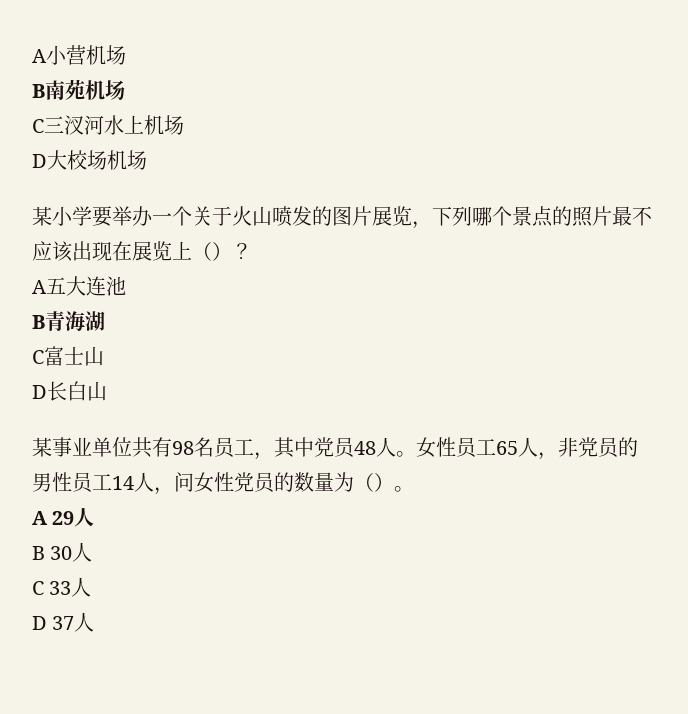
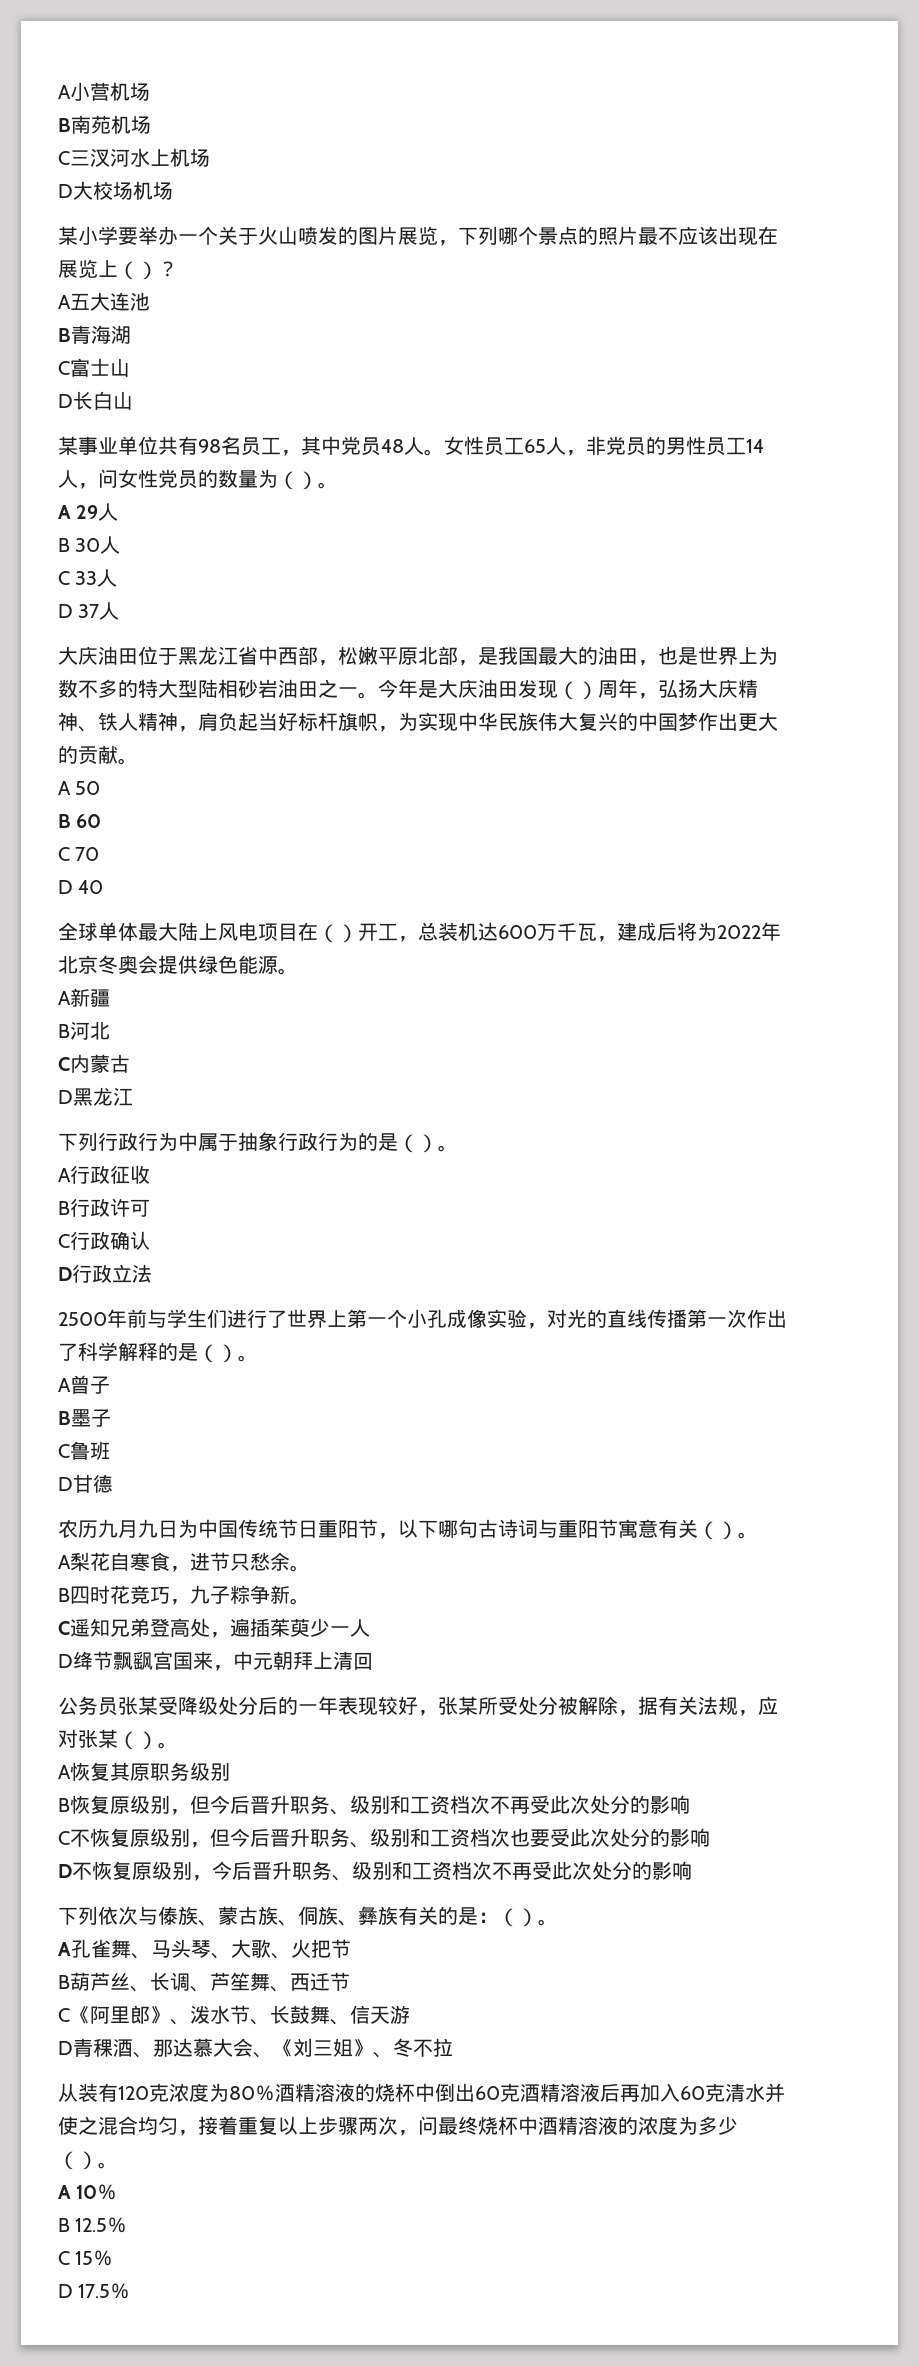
(95, 622) none -> [58,646,778,666] [58,679,758,700] [58,712,778,732] [58,745,138,765] [58,781,101,795] [58,814,102,828] [58,847,100,861] [58,880,104,894] [58,922,781,943] [58,955,298,975] [58,988,110,1007] [58,1021,110,1040] [58,1054,130,1073] [58,1087,133,1106] [58,1132,458,1153] [58,1165,150,1184] [58,1198,150,1217] [58,1231,150,1250] [58,1264,152,1283] [58,1309,787,1329] [58,1342,258,1363] [58,1375,110,1394] [58,1409,111,1427] [58,1441,110,1460] [58,1474,113,1493] [58,1519,758,1540] [58,1552,310,1572] [58,1585,310,1605] [58,1618,370,1638] [58,1651,373,1671] [58,1696,778,1716] [58,1729,178,1750] [58,1762,230,1781] [58,1795,690,1815] [58,1828,710,1848] [58,1861,692,1881] [58,1906,558,1927] [58,1939,351,1959] [58,1972,350,1992] [58,2005,410,2025] [58,2038,453,2058] [58,2083,785,2103] [58,2116,738,2136] [58,2151,118,2170] [58,2184,118,2200] [58,2217,128,2233] [58,2250,114,2266] [58,2283,131,2299] // 大庆油田位于黑龙江省中西部，松嫩平原北部，是我国最大的油田，也是世界上为数不多的特大型陆相砂岩油田之一。今年是大庆油田发现（）周年，弘扬大庆精神、铁人精神，肩负起当好标杆旗帜，为实现中华民族伟大复兴的中国梦作出更大的贡献。 // A 50 // B 60 // C 70 // D 40 // 全球单体最大陆上风电项目在（）开工，总装机达600万千瓦，建成后将为2022年北京冬奥会提供绿色能源。 // A新疆 // B河北 // C内蒙古 // D黑龙江 // 下列行政行为中属于抽象行政行为的是（）。 // A行政征收 // B行政许可 // C行政确认 // D行政立法 // 2500年前与学生们进行了世界上第一个小孔成像实验，对光的直线传播第一次作出了科学解释的是（）。 // A曾子 // B墨子 // C鲁班 // D甘德 // 农历九月九日为中国传统节日重阳节，以下哪句古诗词与重阳节寓意有关（）。 // A梨花自寒食，进节只愁余。 // B四时花竞巧，九子粽争新。 // C遥知兄弟登高处，遍插茱萸少一人 // D绛节飘飖宫国来，中元朝拜上清回 // 公务员张某受降级处分后的一年表现较好，张某所受处分被解除，据有关法规，应对张某（）。 // A恢复其原职务级别 // B恢复原级别，但今后晋升职务、级别和工资档次不再受此次处分的影响 // C不恢复原级别，但今后晋升职务、级别和工资档次也要受此次处分的影响 // D不恢复原级别，今后晋升职务、级别和工资档次不再受此次处分的影响 // 下列依次与傣族、蒙古族、侗族、彝族有关的是：（）。 // A孔雀舞、马头琴、大歌、火把节 // B葫芦丝、长调、芦笙舞、西迁节 // C《阿里郎》、泼水节、长鼓舞、信天游 // D青稞酒、那达慕大会、《刘三姐》、冬不拉 // 从装有120克浓度为80％酒精溶液的烧杯中倒出60克酒精溶液后再加入60克清水并使之混合均匀，接着重复以上步骤两次，问最终烧杯中酒精溶液的浓度为多少（）。 // A 10％ // B 12.5％ // C 15％ // D 17.5％

